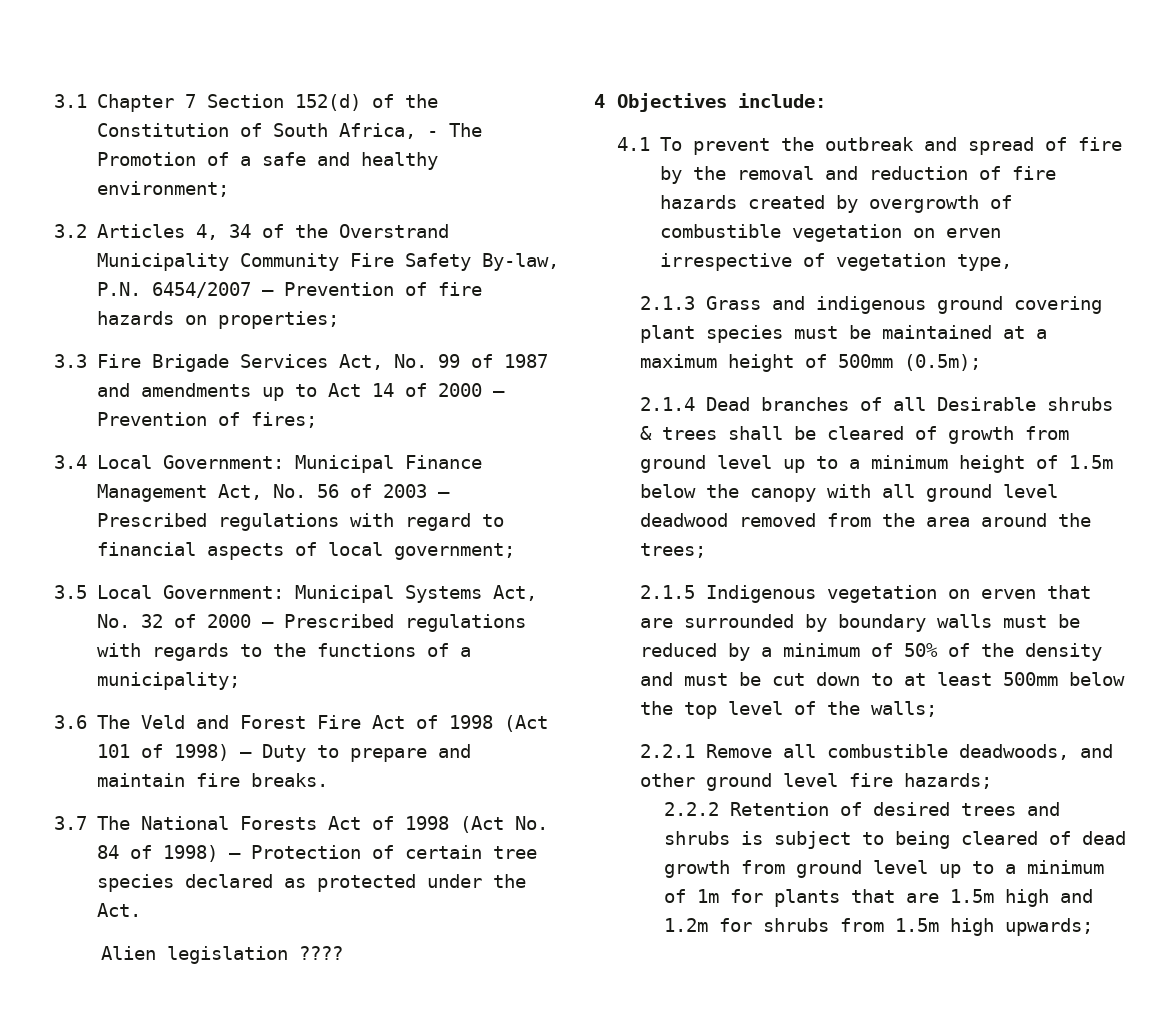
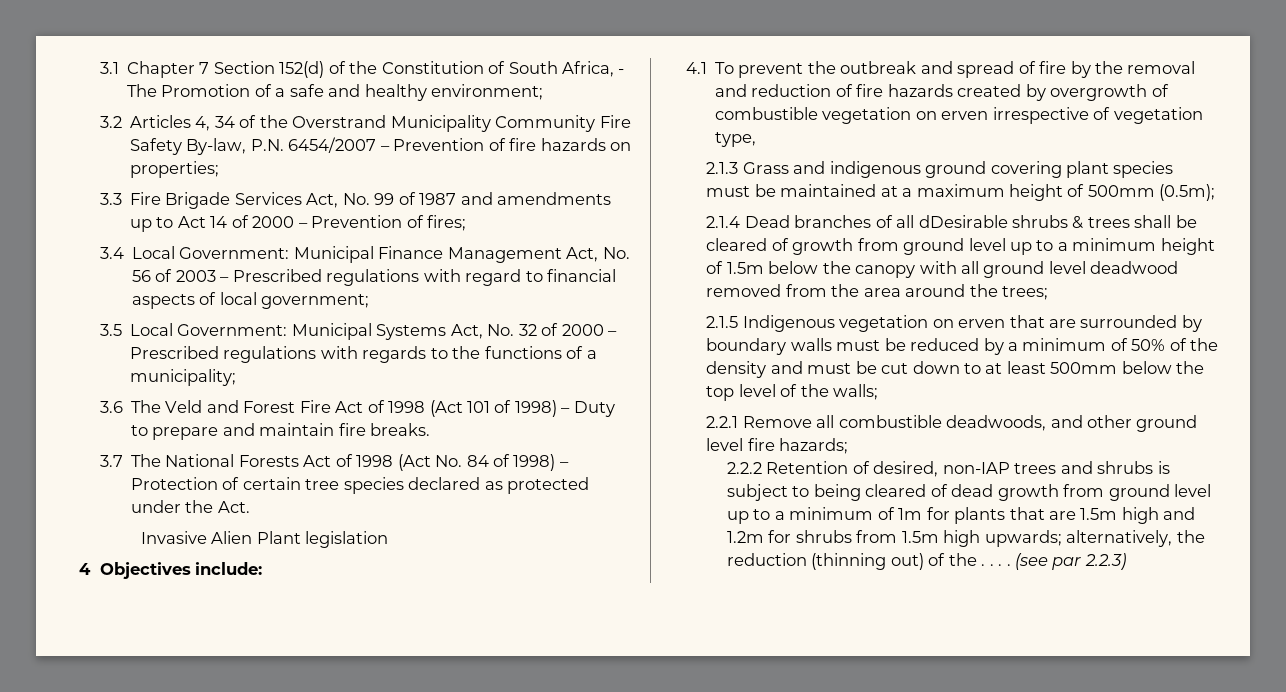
[100,946,156,960] Alien -> [140,531,301,544] Invasive Alien Plant
[298,946,343,960] ???? -> (389, 539) none
[937,397,1037,411] Desirable -> [918,215,1008,228] dDesirable
[872,802,950,816] desired -> [873,461,1010,477] desired, non-IAP
(1093, 927) none -> [1066,530,1205,547] [726,553,1126,570] alternatively, the reduction (thinning out) of the . . . . (see par 2.2.3)

